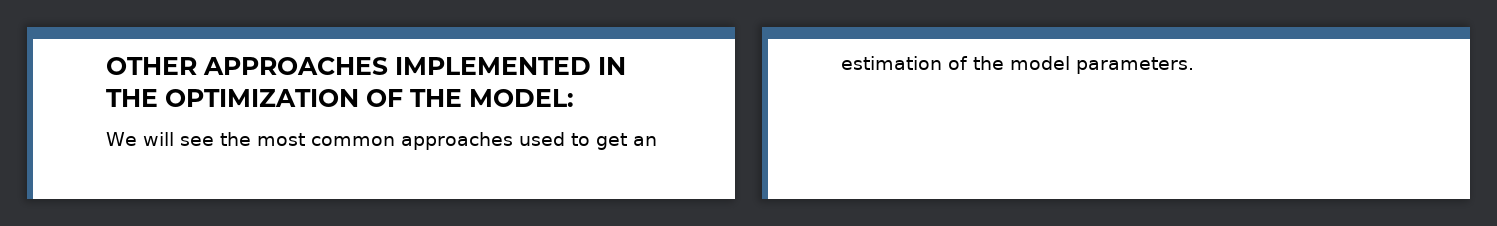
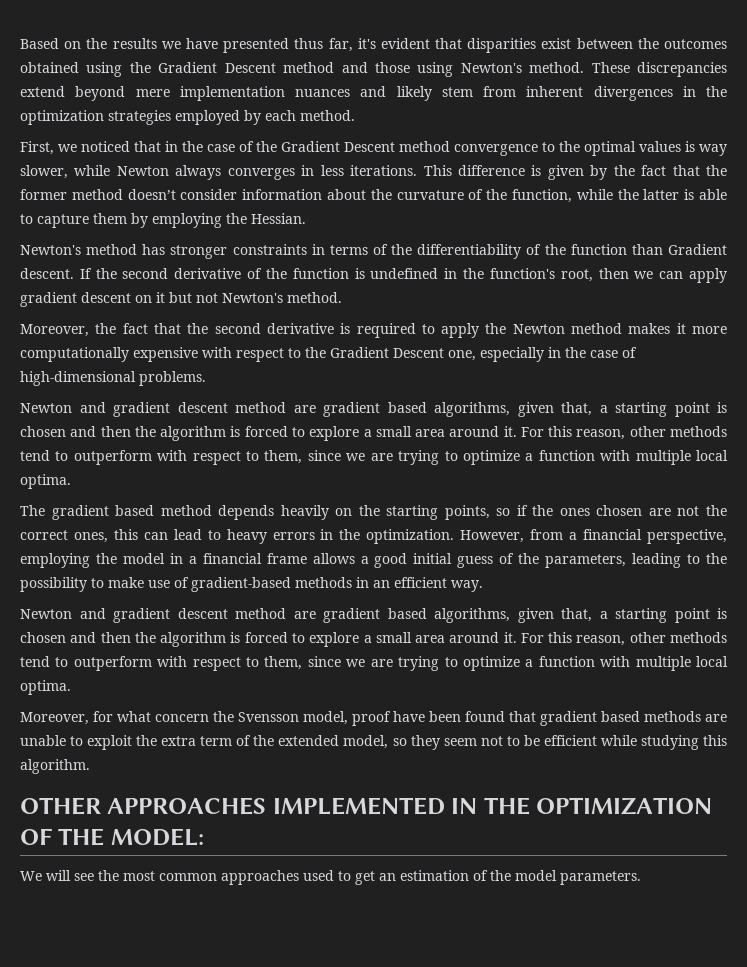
(106, 66) none -> [20,38,727,53] [20,62,727,77] [20,86,727,101] [20,110,355,125] [20,141,727,156] [20,165,727,180] [20,189,727,203] [20,213,306,228] [20,244,727,259] [20,268,728,283] [20,292,342,307] [20,323,727,338] [20,347,637,362] [20,371,206,386] [20,402,727,417] [20,426,728,441] [20,450,728,465] [20,474,71,489] [20,505,727,520] [20,529,727,544] [20,553,728,568] [20,577,483,592] [20,608,727,623] [20,632,728,647] [20,656,728,671] [20,680,71,695] [20,711,727,726] [20,735,727,750] [20,759,90,774] Based on the results we have presented thus far, it's evident that disparities exist between the outcomes obtained using the Gradient Descent method and those using Newton's method. These discrepancies extend beyond mere implementation nuances and likely stem from inherent divergences in the optimization strategies employed by each method. // First, we noticed that in the case of the Gradient Descent method convergence to the optimal values is way slower, while Newton always converges in less iterations. This difference is given by the fact that the former method doesn’t consider information about the curvature of the function, while the latter is able to capture them by employing the Hessian. // Newton's method has stronger constraints in terms of the differentiability of the function than Gradient descent. If the second derivative of the function is undefined in the function's root, then we can apply gradient descent on it but not Newton's method. // Moreover, the fact that the second derivative is required to apply the Newton method makes it more computationally expensive with respect to the Gradient Descent one, especially in the case of high-dimensional problems. // Newton and gradient descent method are gradient based algorithms, given that, a starting point is chosen and then the algorithm is forced to explore a small area around it. For this reason, other methods tend to outperform with respect to them, since we are trying to optimize a function with multiple local optima. // The gradient based method depends heavily on the starting points, so if the ones chosen are not the correct ones, this can lead to heavy errors in the optimization. However, from a financial perspective, employing the model in a financial frame allows a good initial guess of the parameters, leading to the possibility to make use of gradient-based methods in an efficient way. // Newton and gradient descent method are gradient based algorithms, given that, a starting point is chosen and then the algorithm is forced to explore a small area around it. For this reason, other methods tend to outperform with respect to them, since we are trying to optimize a function with multiple local optima. // Moreover, for what concern the Svensson model, proof have been found that gradient based methods are unable to exploit the extra term of the extended model, so they seem not to be efficient while studying this algorithm. //

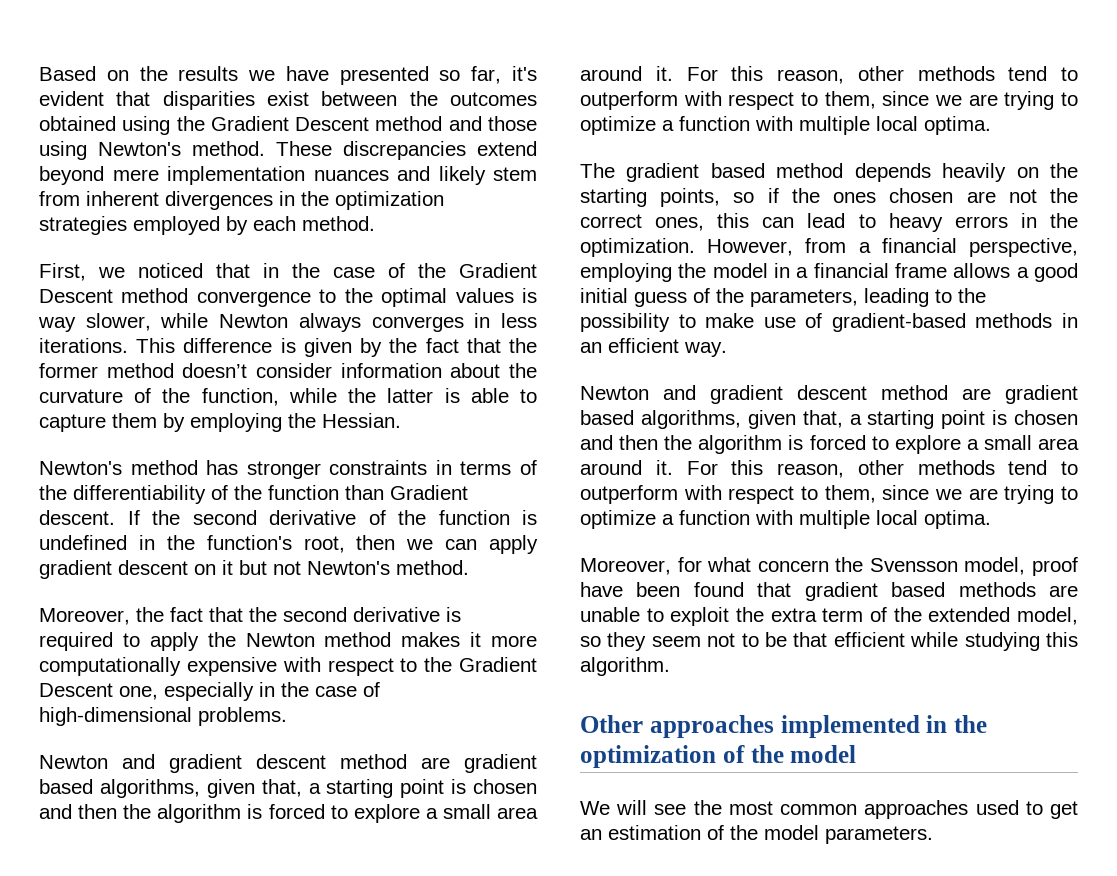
[294,38,324,49] thus -> [439,70,461,81] so
(540, 740) none -> [793,632,828,647] that
[20,797,713,815] [20,828,204,846] OTHER APPROACHES IMPLEMENTED IN THE OPTIMIZATION OF THE MODEL: -> [580,715,987,738] [580,745,857,768] Other approaches implemented in the optimization of the model

